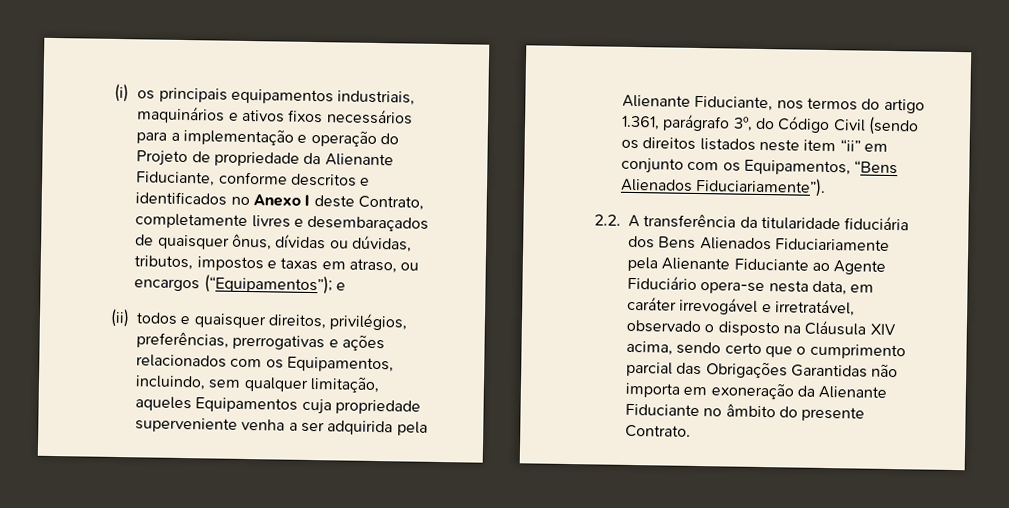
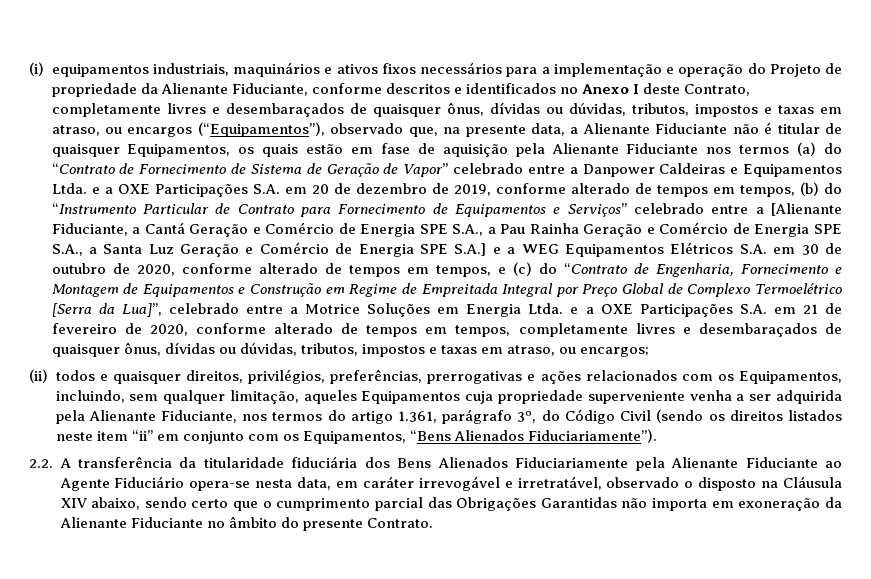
[137,87,228,103] os principais -> (44, 69) none
[203,274,347,295] (“Equipamentos”); e -> [197,122,842,137] [51,142,842,157] [51,163,843,177] [51,182,842,197] [51,203,842,217] [51,222,843,237] [51,242,843,257] [51,262,842,277] [51,283,843,297] [51,303,843,317] [51,323,843,337] [51,342,650,357] (“Equipamentos”), observado que, na presente data, a Alienante Fiduciante não é titular de quaisquer Equipamentos, os quais estão em fase de aquisição pela Alienante Fiduciante nos termos (a) do “Contrato de Fornecimento de Sistema de Geração de Vapor” celebrado entre a Danpower Caldeiras e Equipamentos Ltda. e a OXE Participações S.A. em 20 de dezembro de 2019, conforme alterado de tempos em tempos, (b) do “Instrumento Particular de Contrato para Fornecimento de Equipamentos e Serviços” celebrado entre a [Alienante Fiduciante, a Cantá Geração e Comércio de Energia SPE S.A., a Pau Rainha Geração e Comércio de Energia SPE S.A., a Santa Luz Geração e Comércio de Energia SPE S.A.] e a WEG Equipamentos Elétricos S.A. em 30 de outubro de 2020, conforme alterado de tempos em tempos, e (c) do “Contrato de Engenharia, Fornecimento e Montagem de Equipamentos e Construção em Regime de Empreitada Integral por Preço Global de Complexo Termoelétrico [Serra da Lua]”, celebrado entre a Motrice Soluções em Energia Ltda. e a OXE Participações S.A. em 21 de fevereiro de 2020, conforme alterado de tempos em tempos, completamente livres e desembaraçados de quaisquer ônus, dívidas ou dúvidas, tributos, impostos e taxas em atraso, ou encargos;
[626,340,673,356] acima, -> [91,497,141,510] abaixo,

